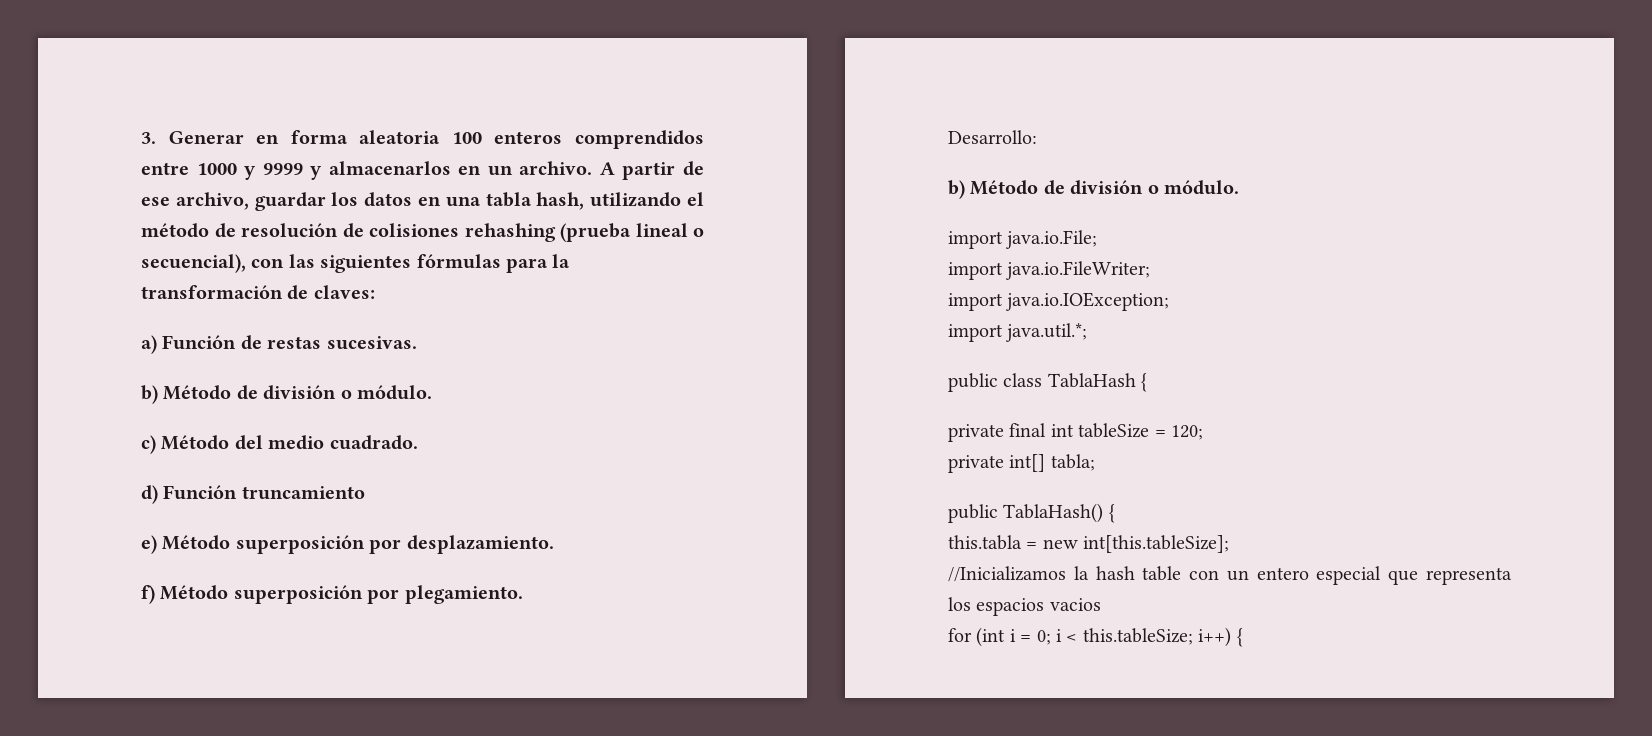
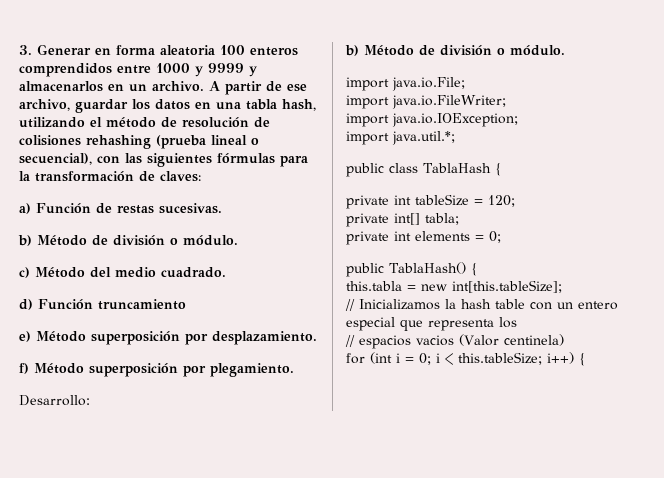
[1009,423,1047,437] final -> (389, 202) none
(1095, 462) none -> [346,231,501,245] // private int elements = 0;
[948,566,1066,582] //Inicializamos -> [345,299,440,311] // Inicializamos
(971, 604) none -> [345,335,355,347] // //
(1101, 604) none -> [459,334,564,346] (Valor centinela)

